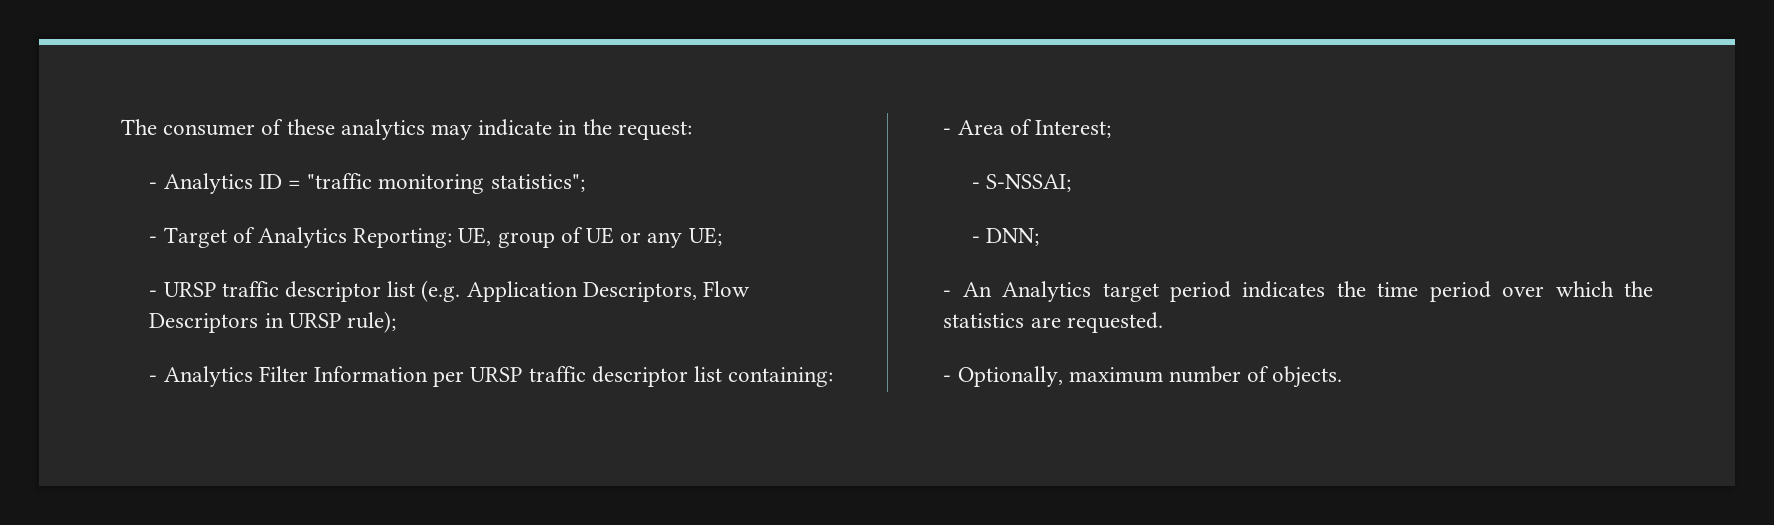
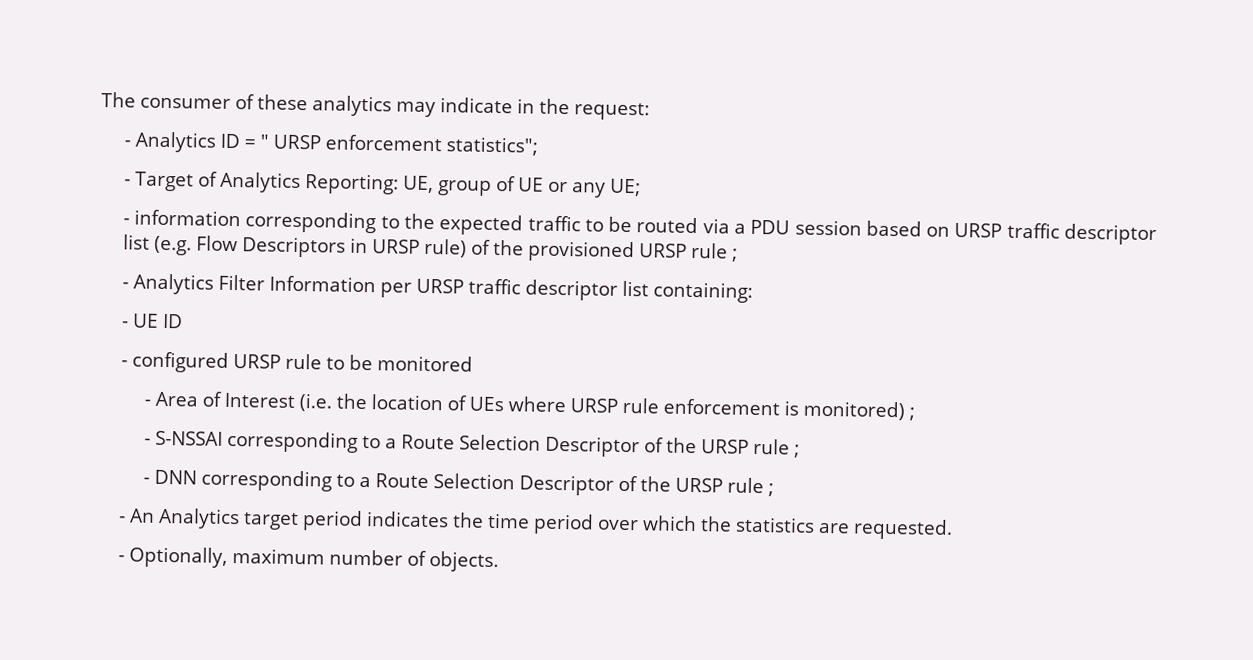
[307,173,485,194] "traffic monitoring -> [259,134,442,152] " URSP enforcement
(158, 293) none -> [134,209,951,237] information corresponding to the expected traffic to be routed via a PDU session based on
[466,281,697,302] Application Descriptors, -> (192, 245) none
[346,311,396,333] rule); -> [423,238,738,263] rule) of the provisioned URSP rule ;
[957,119,1111,138] [971,174,1071,192] [971,228,1039,246] Area of Interest; // - S-NSSAI; // - DNN; -> [131,313,183,329] [120,351,473,373] [143,391,915,421] [143,430,800,458] [142,469,774,497] UE ID // - configured URSP rule to be monitored // - Area of Interest (i.e. the location of UEs where URSP rule enforcement is monitored) ; // - S-NSSAI corresponding to a Route Selection Descriptor of the URSP rule ; // - DNN corresponding to a Route Selection Descriptor of the URSP rule ;

